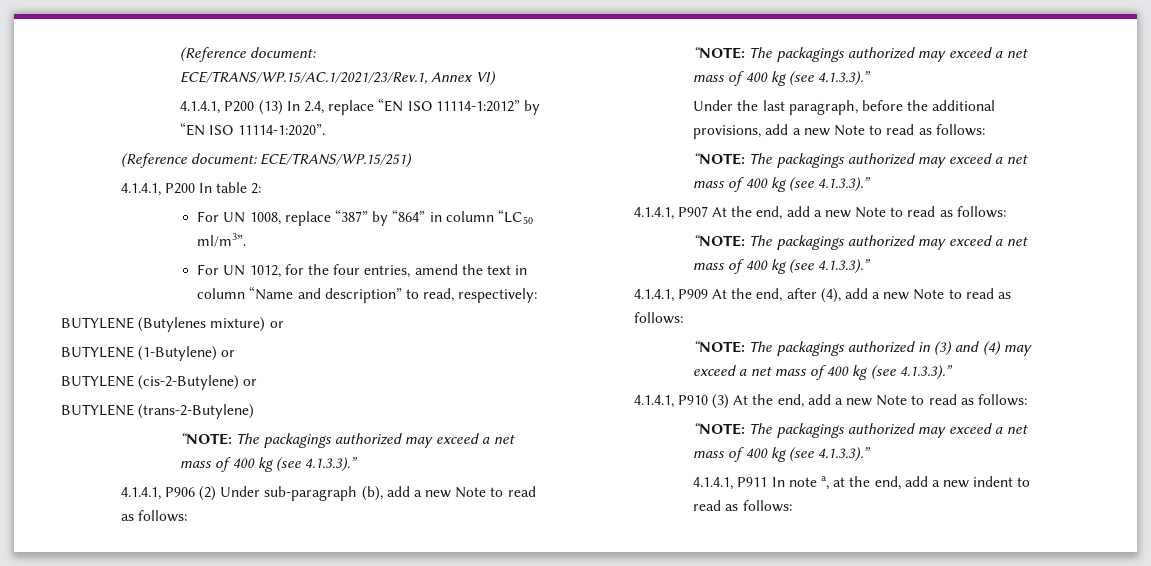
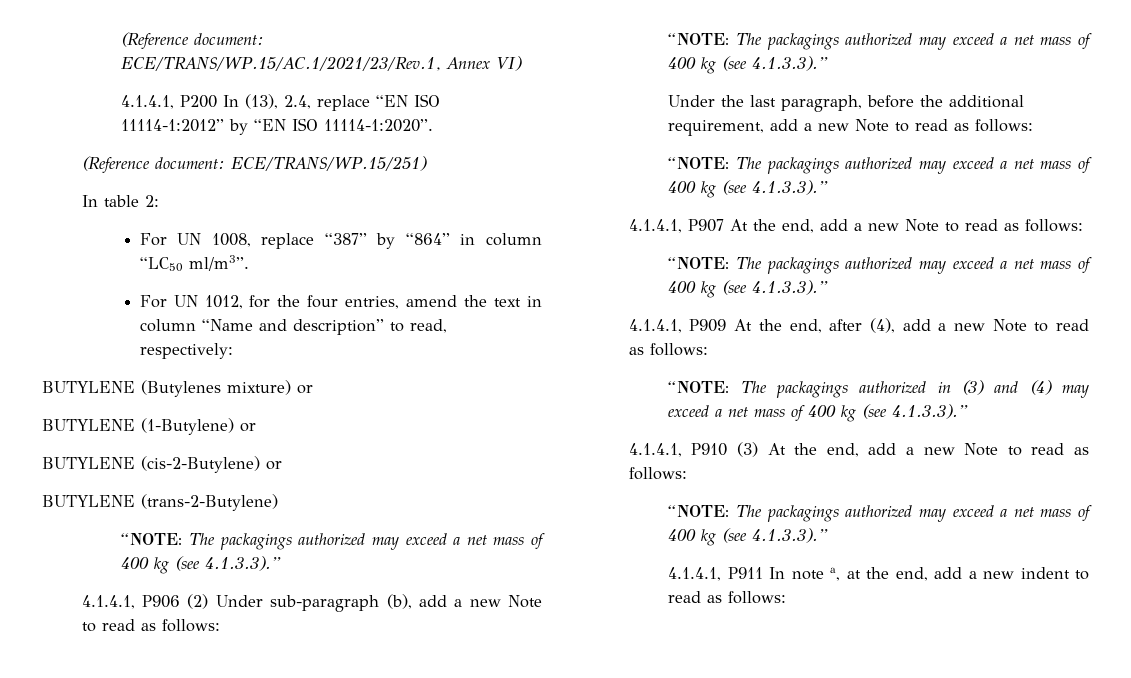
[258,100,300,115] (13) In -> [223,94,279,109] In (13),
[120,183,195,196] 4.1.4.1, P200 -> (427, 163) none
[693,125,762,139] provisions, -> [668,120,765,136] requirement,

